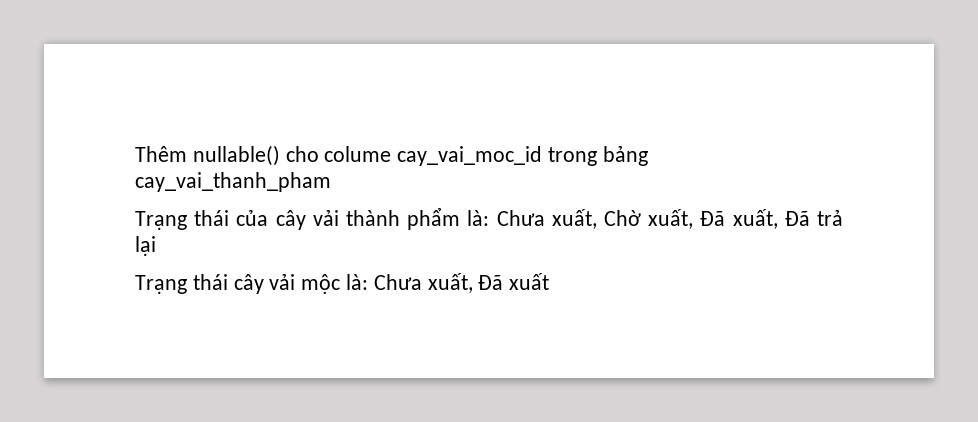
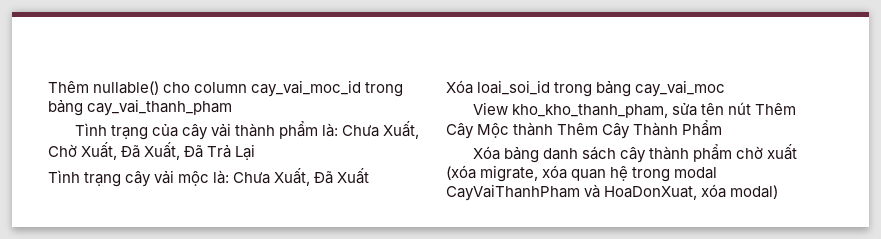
[324,146,392,162] colume -> [194,82,248,93] column
[135,210,230,230] Trạng thái -> [74,123,148,140] Tình trạng
[551,209,844,229] [135,236,156,256] [135,274,228,294] xuất, Chờ xuất, Đã xuất, Đã trả lại // Trạng thái -> [382,121,419,139] [48,142,256,161] [48,170,122,187] Xuất, Chờ Xuất, Đã Xuất, Đã Trả Lại // Tình trạng
[427,273,550,293] xuất, Đã xuất -> [274,168,370,186] [446,80,726,97] [472,102,796,118] [446,120,723,139] [472,144,797,163] [446,165,718,182] [446,184,779,201] Xuất, Đã Xuất // Xóa loai_soi_id trong bảng cay_vai_moc // View kho_kho_thanh_pham, sửa tên nút Thêm Cây Mộc thành Thêm Cây Thành Phẩm // Xóa bảng danh sách cây thành phẩm chờ xuất (xóa migrate, xóa quan hệ trong modal CayVaiThanhPham và HoaDonXuat, xóa modal)

